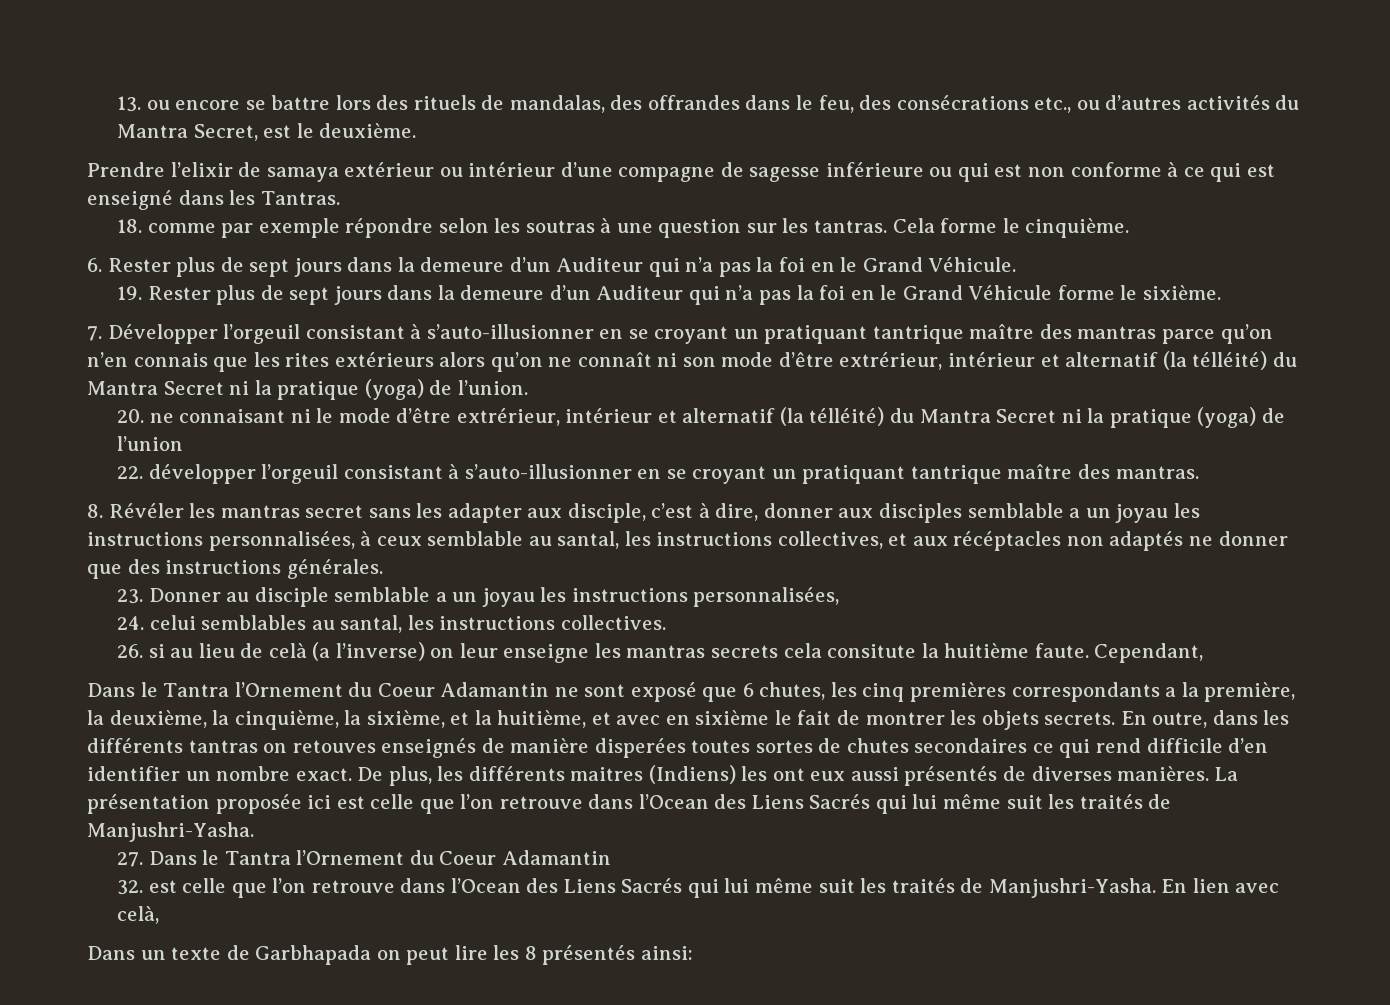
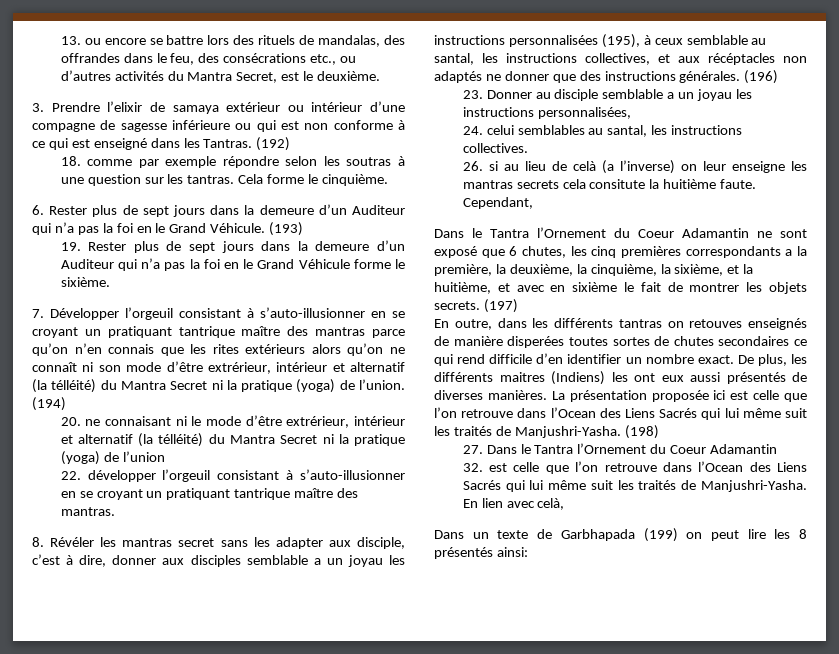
(417, 130) none -> [32,103,44,112] 3.
(340, 198) none -> [256,137,291,151] (192)
(1017, 264) none -> [269,222,304,236] (193)
(528, 387) none -> [32,397,66,411] (194)
[208,531,355,551] personnalisées, -> [508,34,640,48] personnalisées (195),
(383, 569) none -> [744,70,779,84] (196)
(1116, 718) none -> [483,299,518,313] (197) //
(254, 832) none -> [624,425,659,439] (198)
(372, 955) none -> [643,528,678,542] (199)

